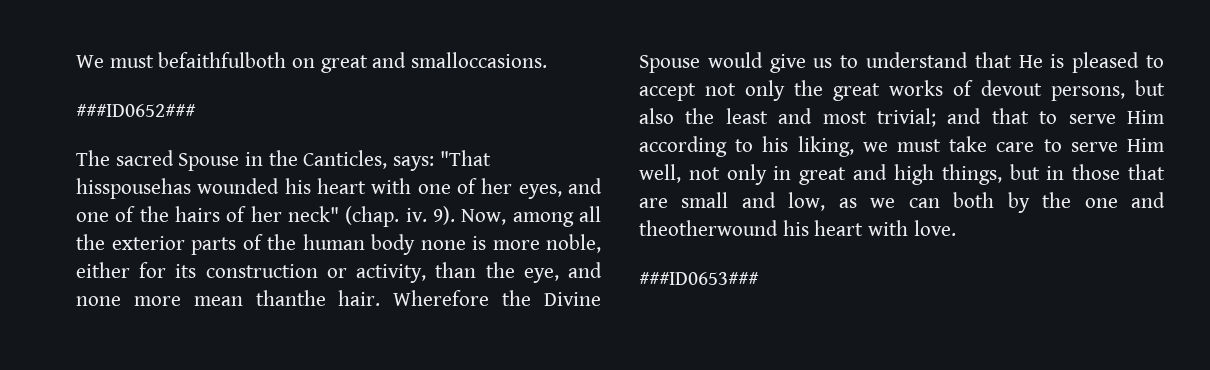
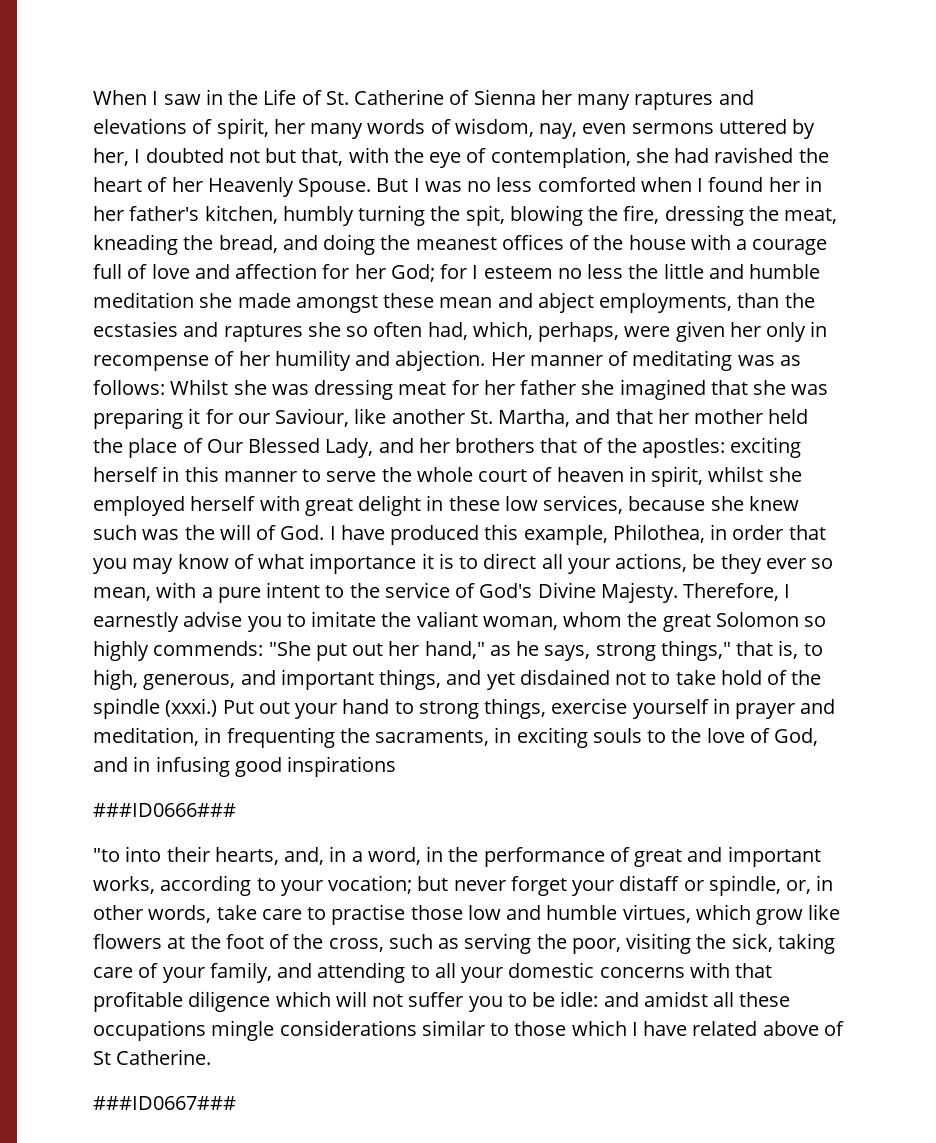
[76,52,548,73] [76,104,196,117] [76,150,491,171] [76,178,602,199] [76,206,601,227] [76,234,601,255] [76,262,602,283] [76,290,601,306] [639,52,1164,73] [639,80,1165,101] [639,108,1164,127] [639,136,1164,157] [639,164,1165,185] [639,192,1165,213] [639,220,956,236] [639,272,759,285] We must befaithfulboth on great and smalloccasions. // ###ID0652### // The sacred Spouse in the Canticles, says: "That hisspousehas wounded his heart with one of her eyes, and one of the hairs of her neck" (chap. iv. 9). Now, among all the exterior parts of the human body none is more noble, either for its construction or activity, than the eye, and none more mean thanthe hair. Wherefore the Divine Spouse would give us to understand that He is pleased to accept not only the great works of devout persons, but also the least and most trivial; and that to serve Him according to his liking, we must take care to serve Him well, not only in great and high things, but in those that are small and low, as we can both by the one and theotherwound his heart with love. // ###ID0653### -> [93,89,754,110] [93,118,816,139] [93,147,829,168] [93,176,822,197] [93,205,838,226] [93,234,828,255] [93,263,821,282] [93,292,815,313] [93,321,828,342] [93,350,801,371] [93,379,829,400] [93,408,809,429] [93,437,802,458] [93,466,802,487] [93,495,799,516] [93,524,826,545] [93,553,834,574] [93,582,791,603] [93,611,827,632] [93,640,823,661] [93,669,822,690] [93,698,836,719] [93,727,819,748] [93,756,397,777] [93,803,236,817] [93,846,821,867] [93,875,834,896] [93,904,841,925] [93,933,835,954] [93,962,773,983] [93,991,791,1012] [93,1020,844,1041] [93,1049,212,1065] [93,1096,236,1110] When I saw in the Life of St. Catherine of Sienna her many raptures and elevations of spirit, her many words of wisdom, nay, even sermons uttered by her, I doubted not but that, with the eye of contemplation, she had ravished the heart of her Heavenly Spouse. But I was no less comforted when I found her in her father's kitchen, humbly turning the spit, blowing the fire, dressing the meat, kneading the bread, and doing the meanest offices of the house with a courage full of love and affection for her God; for I esteem no less the little and humble meditation she made amongst these mean and abject employments, than the ecstasies and raptures she so often had, which, perhaps, were given her only in recompense of her humility and abjection. Her manner of meditating was as follows: Whilst she was dressing meat for her father she imagined that she was preparing it for our Saviour, like another St. Martha, and that her mother held the place of Our Blessed Lady, and her brothers that of the apostles: exciting herself in this manner to serve the whole court of heaven in spirit, whilst she employed herself with great delight in these low services, because she knew such was the will of God. I have produced this example, Philothea, in order that you may know of what importance it is to direct all your actions, be they ever so mean, with a pure intent to the service of God's Divine Majesty. Therefore, I earnestly advise you to imitate the valiant woman, whom the great Solomon so highly commends: "She put out her hand," as he says, strong things," that is, to high, generous, and important things, and yet disdained not to take hold of the spindle (xxxi.) Put out your hand to strong things, exercise yourself in prayer and meditation, in frequenting the sacraments, in exciting souls to the love of God, and in infusing good inspirations // ###ID0666### // "to into their hearts, and, in a word, in the performance of great and important works, according to your vocation; but never forget your distaff or spindle, or, in other words, take care to practise those low and humble virtues, which grow like flowers at the foot of the cross, such as serving the poor, visiting the sick, taking care of your family, and attending to all your domestic concerns with that profitable diligence which will not suffer you to be idle: and amidst all these occupations mingle considerations similar to those which I have related above of St Catherine. // ###ID0667###

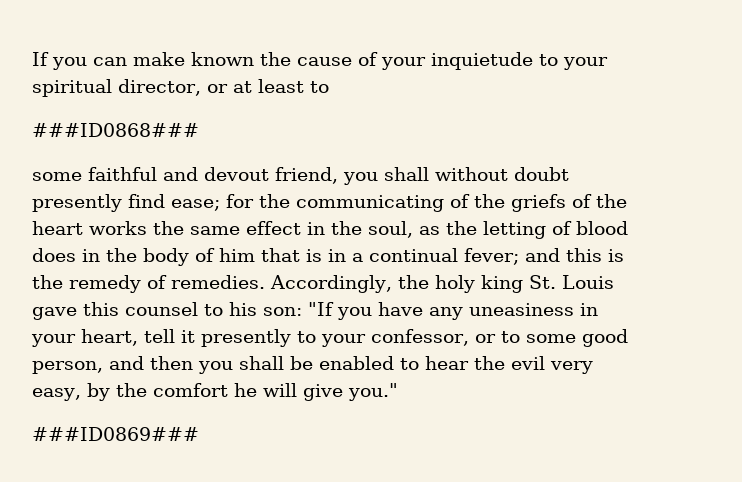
[93,89,754,110] [93,118,816,139] [93,147,829,168] [93,176,822,197] [93,205,838,226] [93,234,828,255] [93,263,821,282] [93,292,815,313] [93,321,828,342] [93,350,801,371] [93,379,829,400] [93,408,809,429] [93,437,802,458] [93,466,802,487] [93,495,799,516] [93,524,826,545] [93,553,834,574] [93,582,791,603] [93,611,827,632] [93,640,823,661] [93,669,822,690] [93,698,836,719] [93,727,819,748] [93,756,397,777] [93,803,236,817] [93,846,821,867] [93,875,834,896] [93,904,841,925] [93,933,835,954] [93,962,773,983] [93,991,791,1012] [93,1020,844,1041] [93,1049,212,1065] [93,1096,236,1110] When I saw in the Life of St. Catherine of Sienna her many raptures and elevations of spirit, her many words of wisdom, nay, even sermons uttered by her, I doubted not but that, with the eye of contemplation, she had ravished the heart of her Heavenly Spouse. But I was no less comforted when I found her in her father's kitchen, humbly turning the spit, blowing the fire, dressing the meat, kneading the bread, and doing the meanest offices of the house with a courage full of love and affection for her God; for I esteem no less the little and humble meditation she made amongst these mean and abject employments, than the ecstasies and raptures she so often had, which, perhaps, were given her only in recompense of her humility and abjection. Her manner of meditating was as follows: Whilst she was dressing meat for her father she imagined that she was preparing it for our Saviour, like another St. Martha, and that her mother held the place of Our Blessed Lady, and her brothers that of the apostles: exciting herself in this manner to serve the whole court of heaven in spirit, whilst she employed herself with great delight in these low services, because she knew such was the will of God. I have produced this example, Philothea, in order that you may know of what importance it is to direct all your actions, be they ever so mean, with a pure intent to the service of God's Divine Majesty. Therefore, I earnestly advise you to imitate the valiant woman, whom the great Solomon so highly commends: "She put out her hand," as he says, strong things," that is, to high, generous, and important things, and yet disdained not to take hold of the spindle (xxxi.) Put out your hand to strong things, exercise yourself in prayer and meditation, in frequenting the sacraments, in exciting souls to the love of God, and in infusing good inspirations // ###ID0666### // "to into their hearts, and, in a word, in the performance of great and important works, according to your vocation; but never forget your distaff or spindle, or, in other words, take care to practise those low and humble virtues, which grow like flowers at the foot of the cross, such as serving the poor, visiting the sick, taking care of your family, and attending to all your domestic concerns with that profitable diligence which will not suffer you to be idle: and amidst all these occupations mingle considerations similar to those which I have related above of St Catherine. // ###ID0667### -> [32,52,608,70] [32,79,329,97] [32,123,199,137] [32,167,569,185] [32,194,627,212] [32,221,628,239] [32,248,624,266] [32,275,614,293] [32,302,598,320] [31,329,628,347] [32,356,593,374] [32,383,398,401] [32,427,199,441] If you can make known the cause of your inquietude to your spiritual director, or at least to // ###ID0868### // some faithful and devout friend, you shall without doubt presently find ease; for the communicating of the griefs of the heart works the same effect in the soul, as the letting of blood does in the body of him that is in a continual fever; and this is the remedy of remedies. Accordingly, the holy king St. Louis gave this counsel to his son: "If you have any uneasiness in your heart, tell it presently to your confessor, or to some good person, and then you shall be enabled to hear the evil very easy, by the comfort he will give you." // ###ID0869###

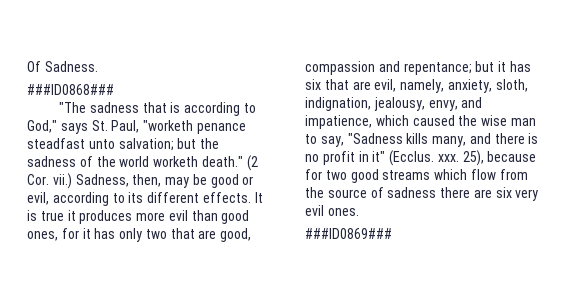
[32,52,608,70] [32,79,329,97] [32,123,199,137] [32,167,569,185] [32,194,627,212] [32,221,628,239] [32,248,624,266] [32,275,614,293] [32,302,598,320] [31,329,628,347] [32,356,593,374] [32,383,398,401] If you can make known the cause of your inquietude to your spiritual director, or at least to // ###ID0868### // some faithful and devout friend, you shall without doubt presently find ease; for the communicating of the griefs of the heart works the same effect in the soul, as the letting of blood does in the body of him that is in a continual fever; and this is the remedy of remedies. Accordingly, the holy king St. Louis gave this counsel to his son: "If you have any uneasiness in your heart, tell it presently to your confessor, or to some good person, and then you shall be enabled to hear the evil very easy, by the comfort he will give you." -> [27,61,98,72] [27,84,114,95] [58,102,256,116] [27,120,246,134] [27,138,220,151] [27,155,258,171] [27,173,254,189] [27,192,263,206] [27,210,250,224] [27,228,252,242] [305,61,531,75] [305,79,528,93] [305,97,483,111] [305,115,536,129] [305,133,539,147] [305,150,537,166] [305,169,528,183] [305,187,539,201] [305,205,359,216] Of Sadness. // ###ID0868### // "The sadness that is according to God," says St. Paul, "worketh penance steadfast unto salvation; but the sadness of the world worketh death." (2 Cor. vii.) Sadness, then, may be good or evil, according to its different effects. It is true it produces more evil than good ones, for it has only two that are good, compassion and repentance; but it has six that are evil, namely, anxiety, sloth, indignation, jealousy, envy, and impatience, which caused the wise man to say, "Sadness kills many, and there is no profit in it" (Ecclus. xxx. 25), because for two good streams which flow from the source of sadness there are six very evil ones.

